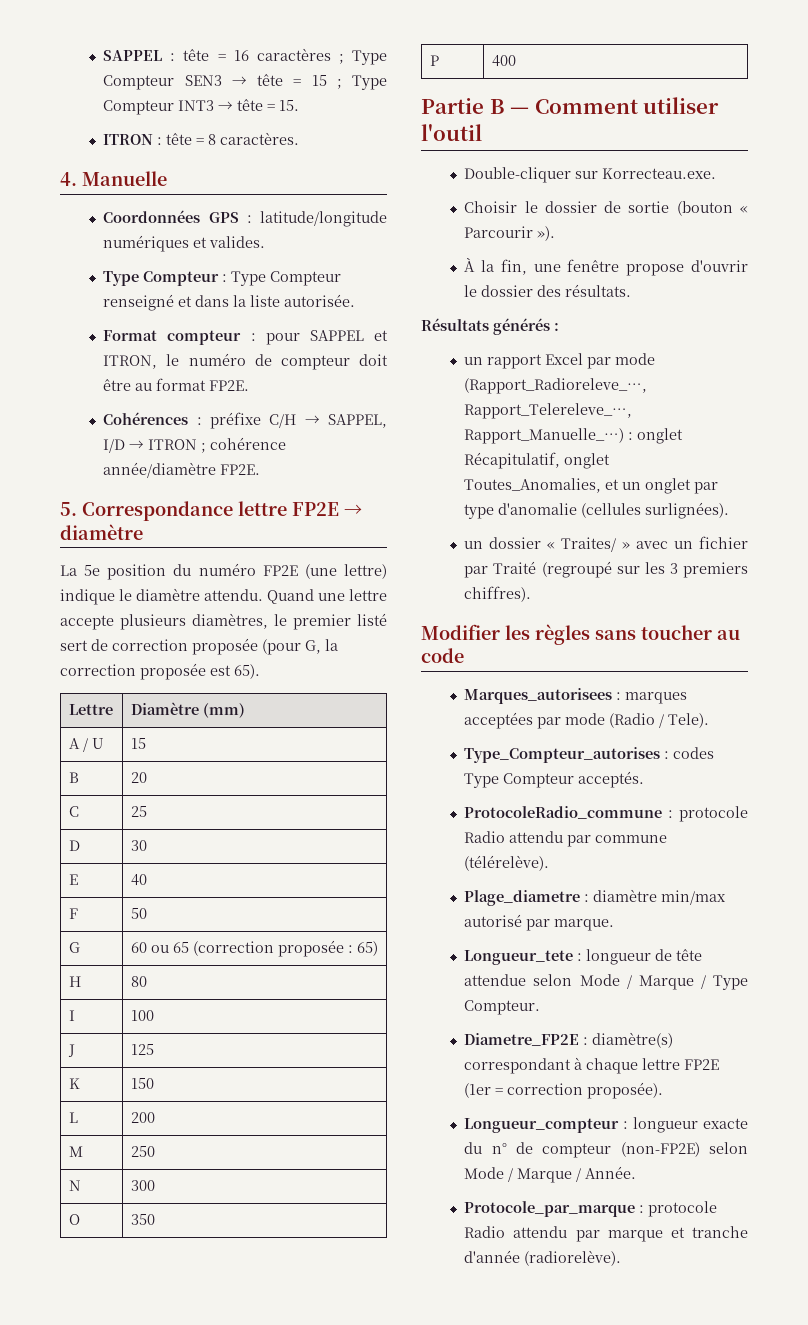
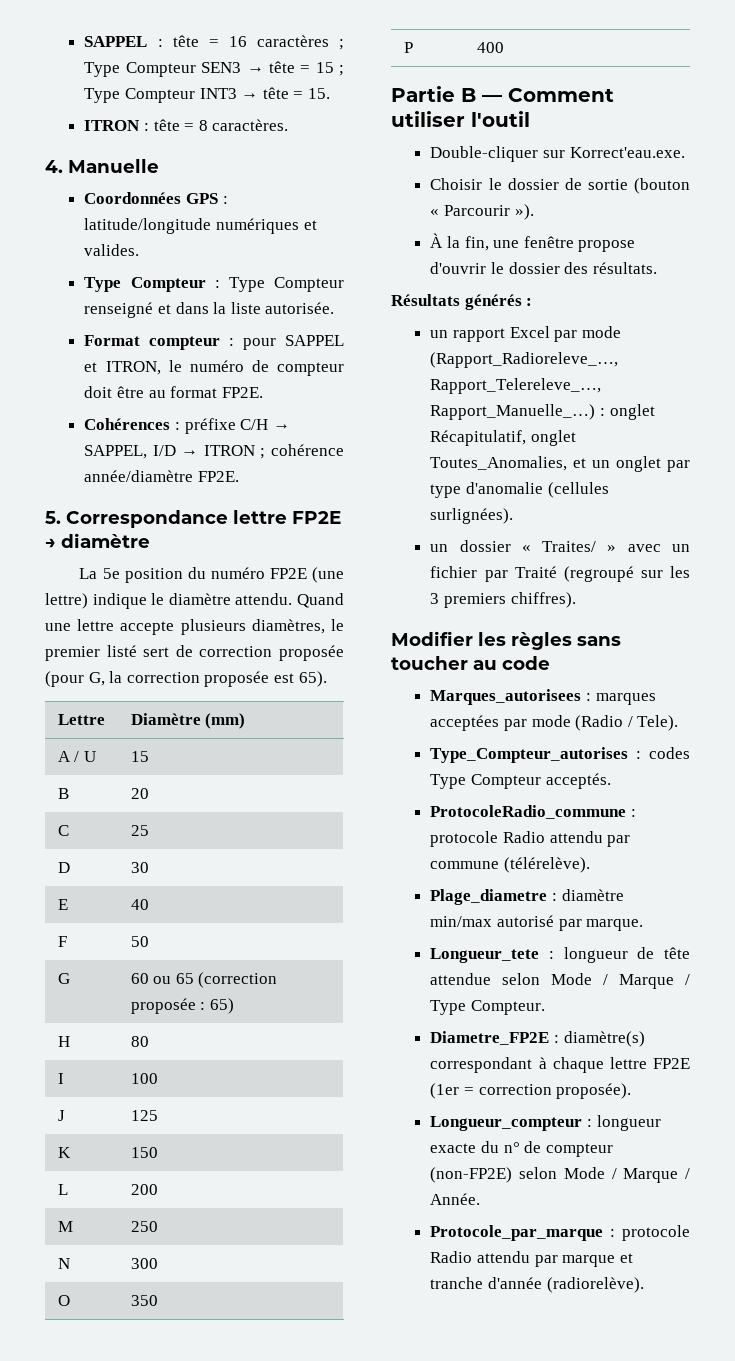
[602,168,717,179] Korrecteau.exe. -> [569,147,685,158] Korrect'eau.exe.

